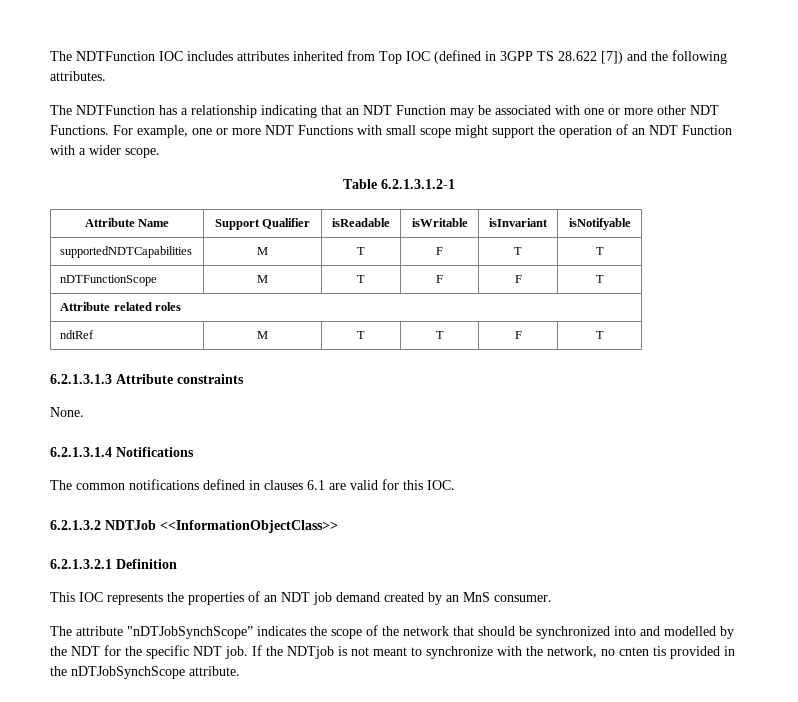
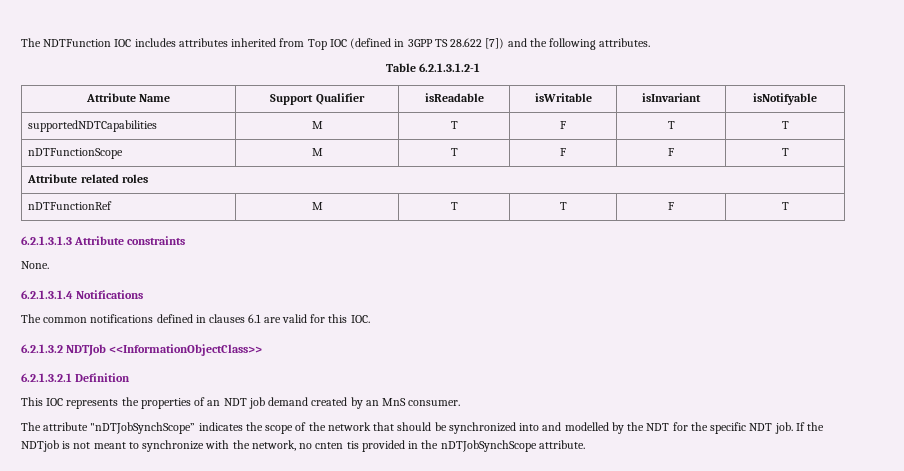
[50,105,719,118] [50,124,732,138] [50,145,160,158] // The NDTFunction has a relationship indicating that an NDT Function may be associated with one or more other NDT Functions. For example, one or more NDT Functions with small scope might support the operation of an NDT Function with a wider scope. -> (651, 42) none
[60,330,95,339] ndtRef -> [28,201,113,210] nDTFunctionRef

